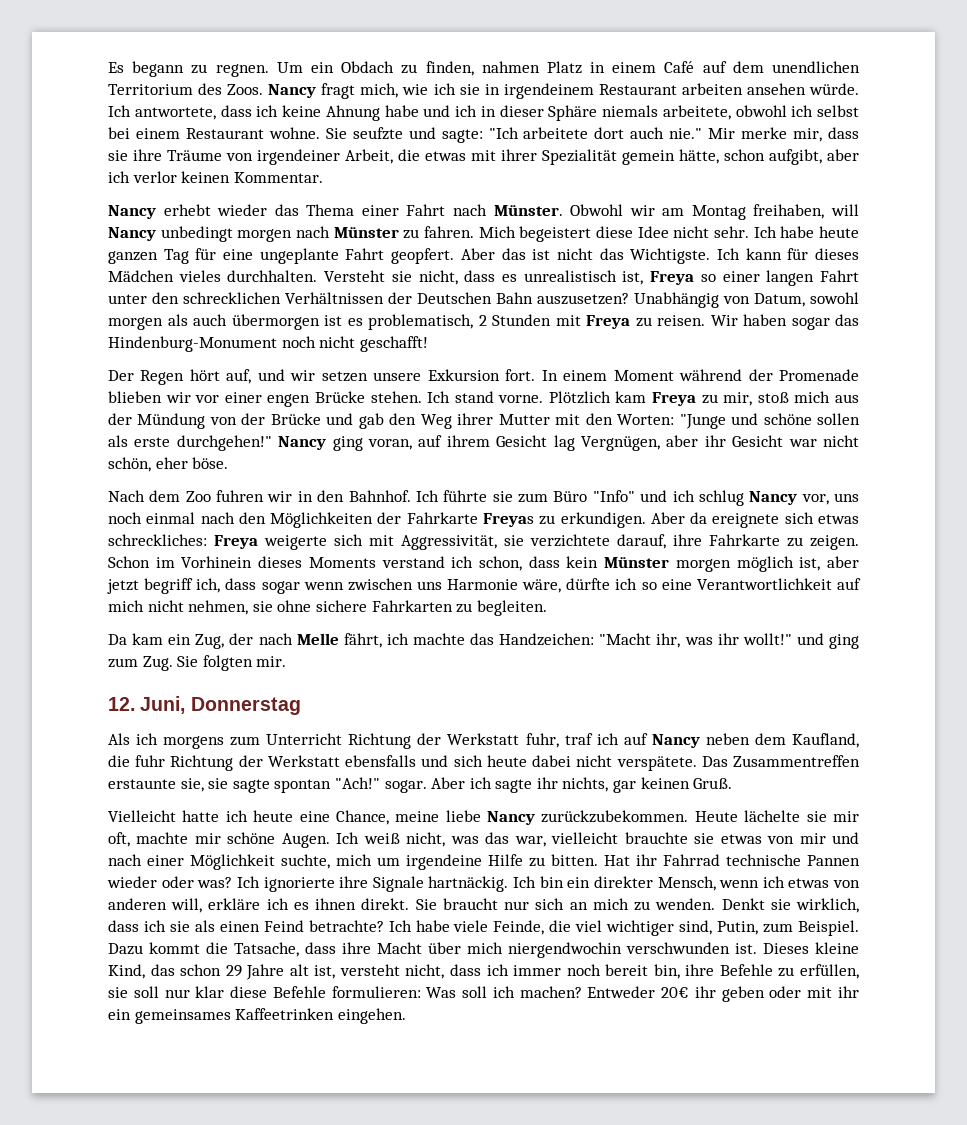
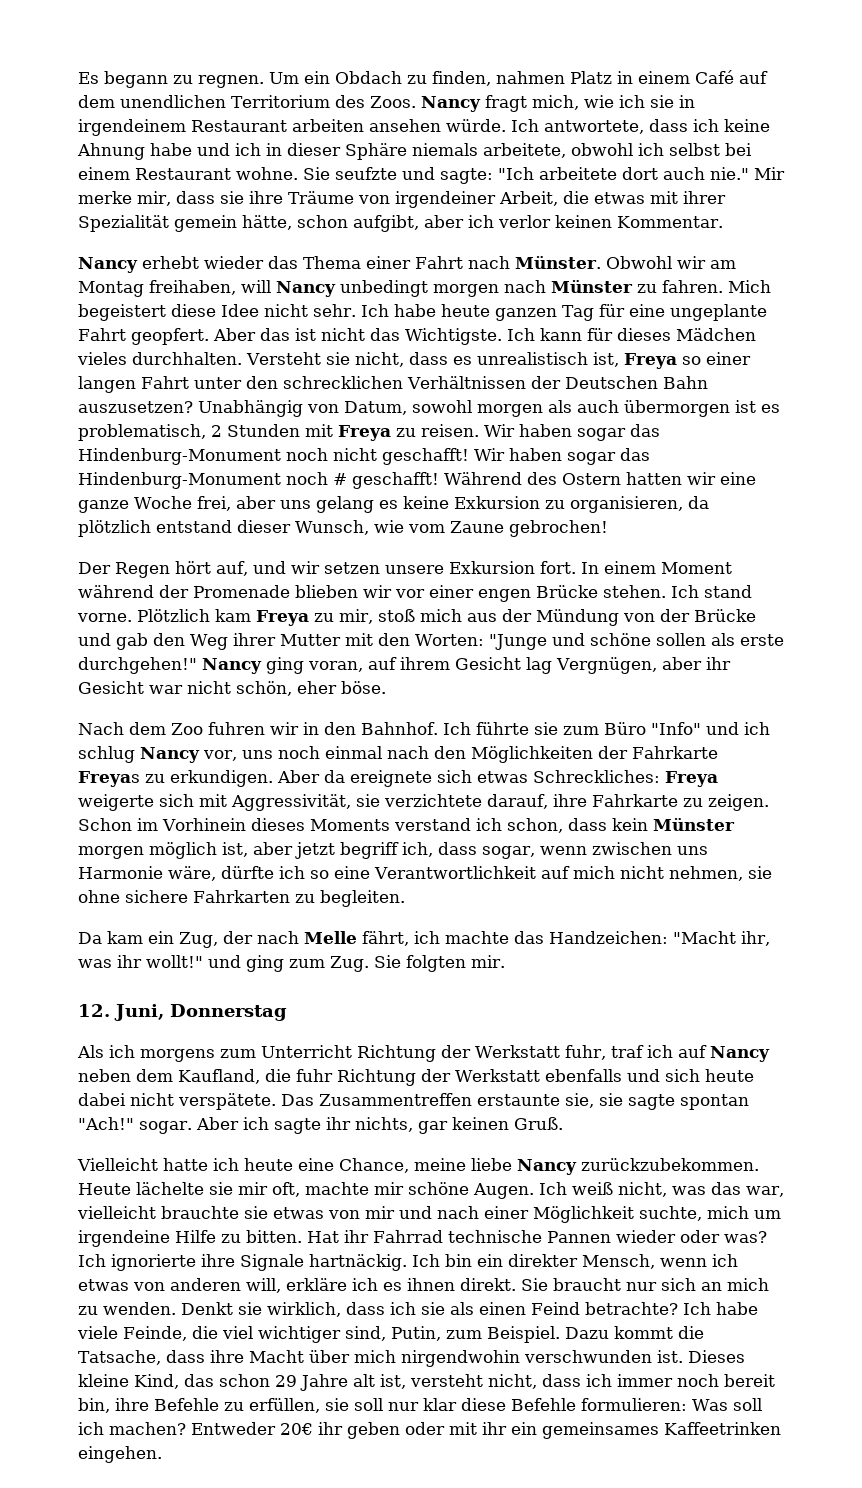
(428, 344) none -> [474,448,650,465] [78,472,756,489] [78,496,709,513] [78,520,608,537] Wir haben sogar das Hindenburg-Monument noch # geschafft! Während des Ostern hatten wir eine ganze Woche frei, aber uns gelang es keine Exkursion zu organisieren, da plötzlich entstand dieser Wunsch, wie vom Zaune gebrochen!
[108,534,207,546] schreckliches: -> [533,770,660,783] Schreckliches:
[261,581,300,594] sogar -> [482,846,535,859] sogar,
[345,755,417,767] ebensfalls -> [544,1069,622,1082] ebenfalls
[508,942,622,958] niergendwochin -> [400,1350,520,1367] nirgendwohin

